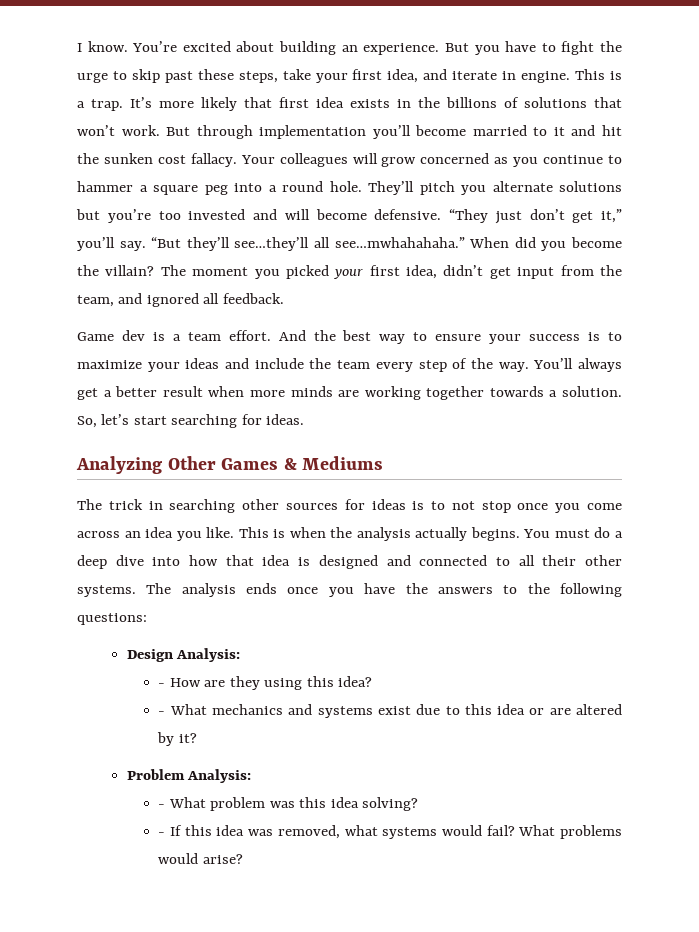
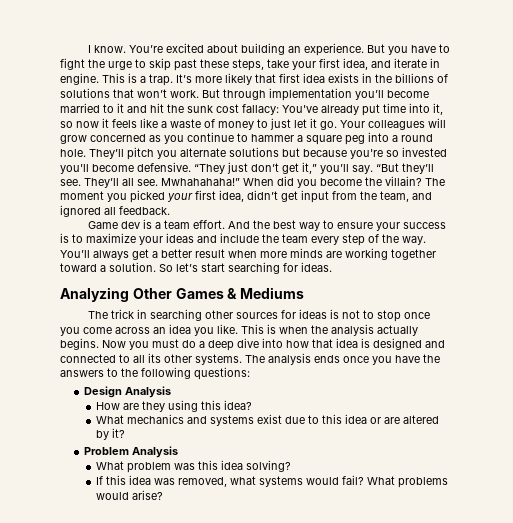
[103,153,237,167] sunken cost fallacy. -> [187,103,443,116] [60,118,337,130] sunk cost fallacy: You've already put time into it, so now it feels like a waste of money to just let it go.
[107,209,310,223] you’re too invested and will -> [303,147,447,159] [60,164,89,174] because you're so invested you'll
[234,237,465,251] see…they’ll all see…mwhahahaha.” -> [60,178,240,188] see. They’ll all see. Mwhahahaha!”
[489,386,544,397] towards -> [60,263,97,272] toward
[77,416,97,428] So, -> [159,264,173,272] So
[431,501,475,510] to not -> [342,310,375,319] not to
[523,529,551,538] You -> [102,340,149,350] Now you
[542,555,577,566] their -> [148,353,161,363] its
[176,648,241,662] [158,683,166,687] Analysis: // - -> [125,386,172,398] Analysis //
[158,711,166,715] - -> (253, 405) none
[187,769,252,783] [158,804,166,808] Analysis: // - -> [132,446,179,458] Analysis //
[158,832,166,836] - -> (292, 466) none

